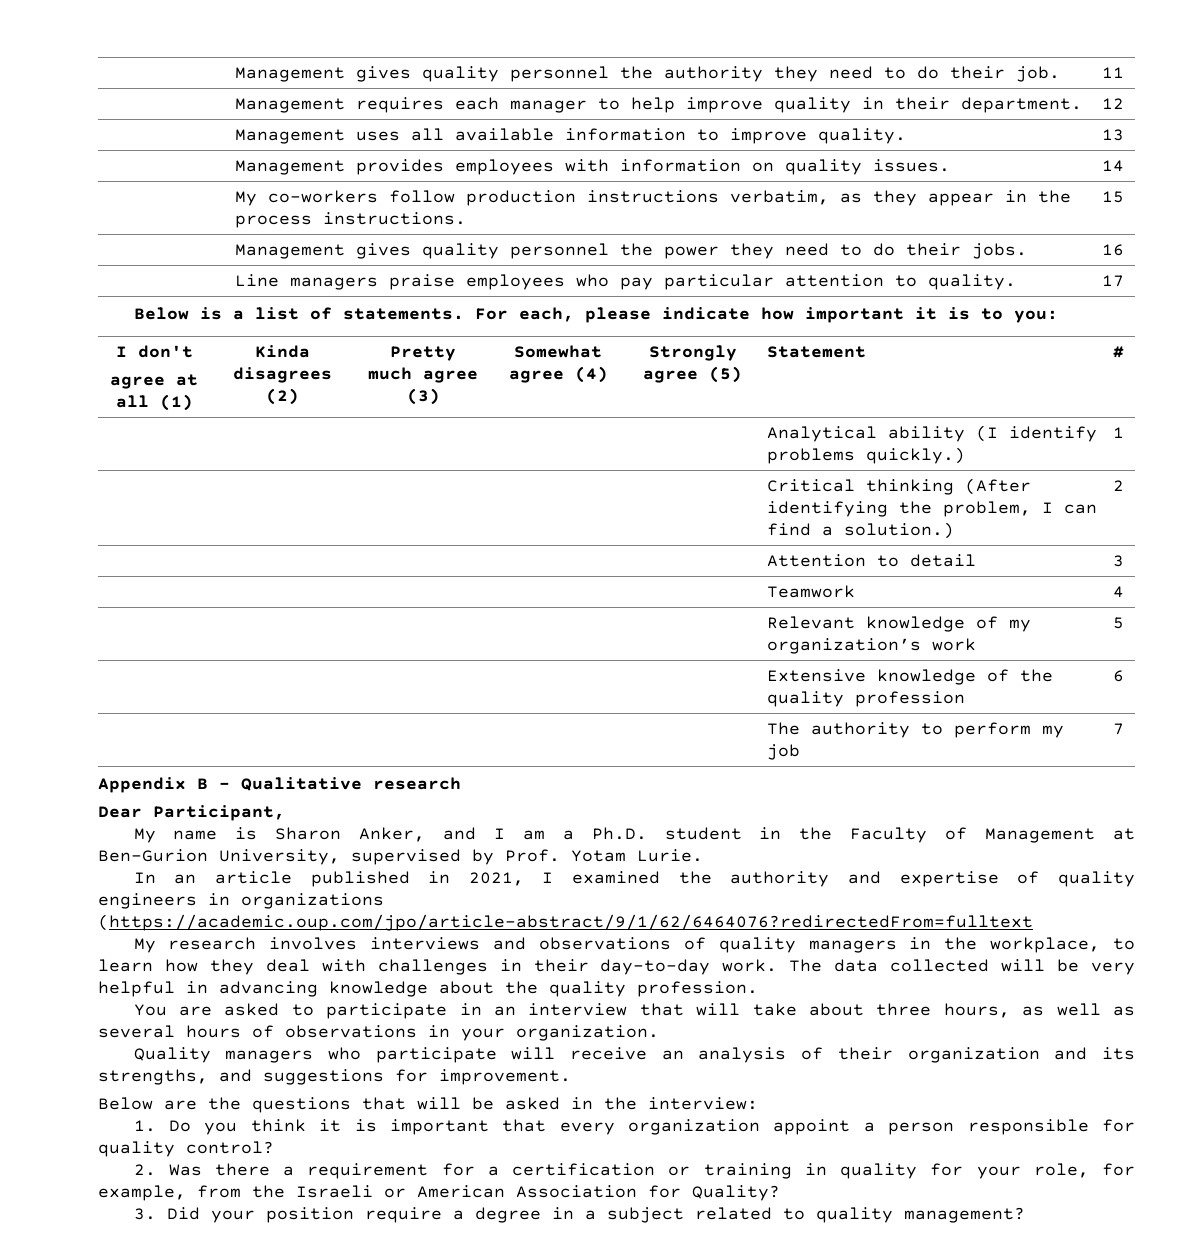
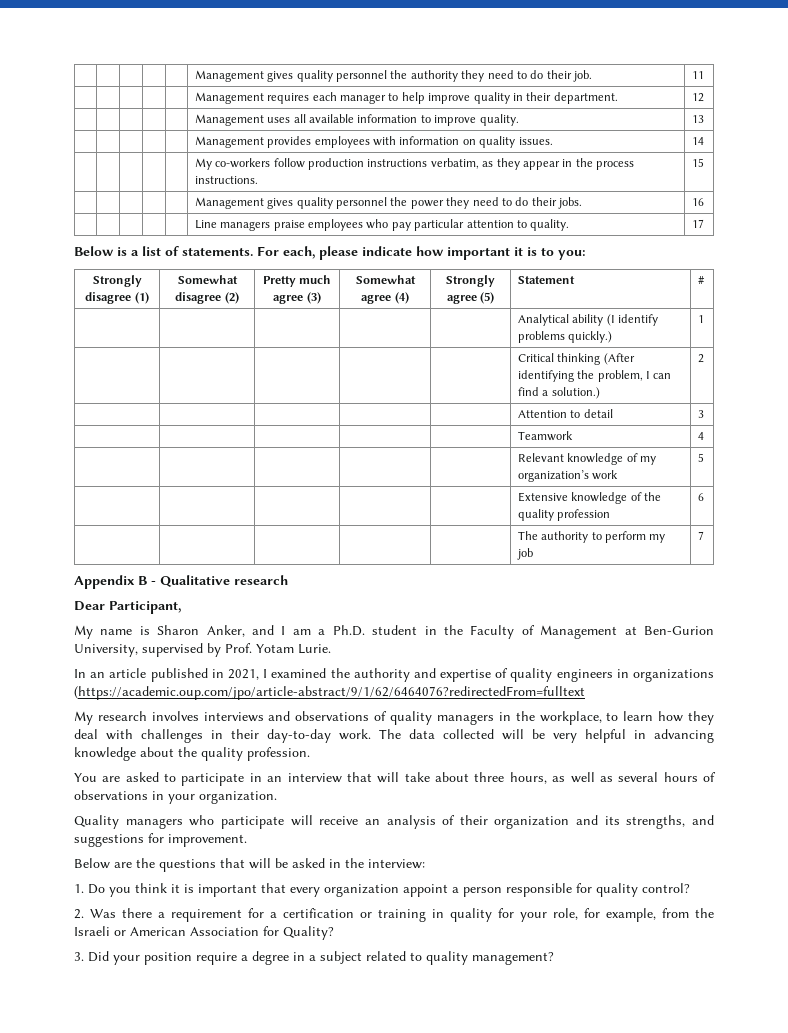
[115,345,193,358] [110,374,198,389] [115,395,149,408] I don't // agree at all -> [92,275,142,287] [85,292,132,304] Strongly disagree
[254,345,310,358] [233,367,332,383] Kinda disagrees -> [177,275,238,284] [175,292,222,304] Somewhat disagree

